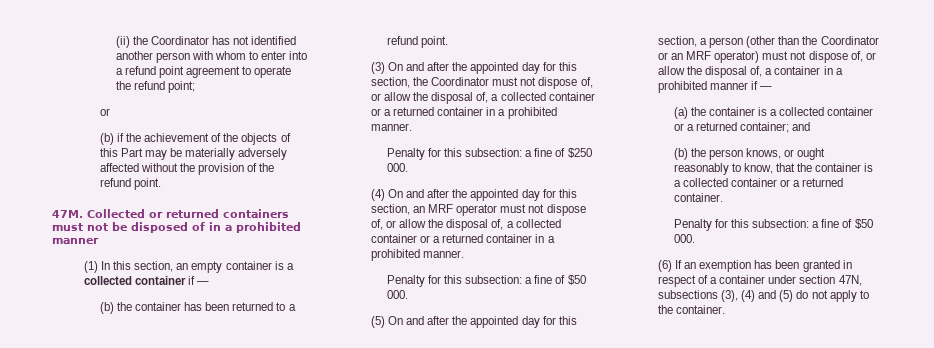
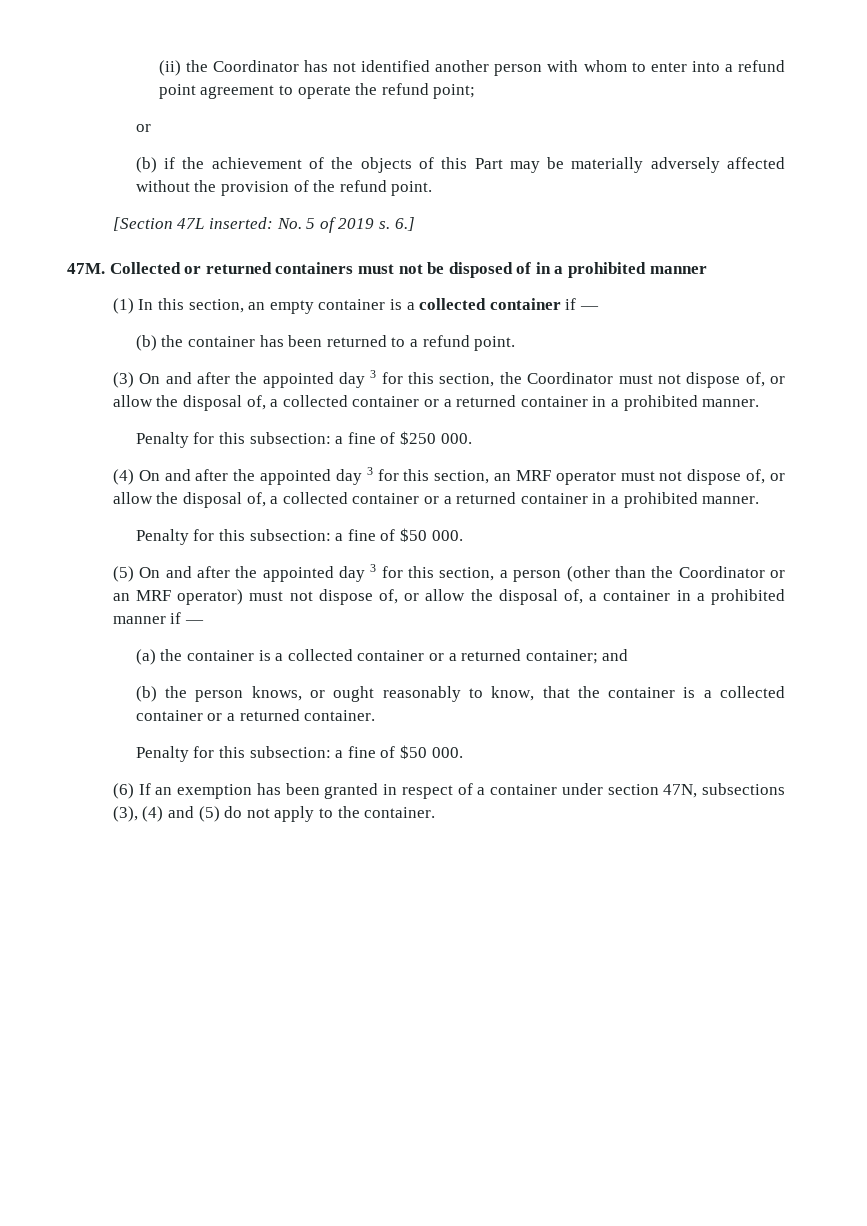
(161, 184) none -> [112,217,415,233] // [Section 47L inserted: No. 5 of 2019 s. 6.]
(540, 68) none -> [370,370,377,378] 3
(540, 195) none -> [366,467,373,475] 3
(540, 322) none -> [370,564,377,572] 3

